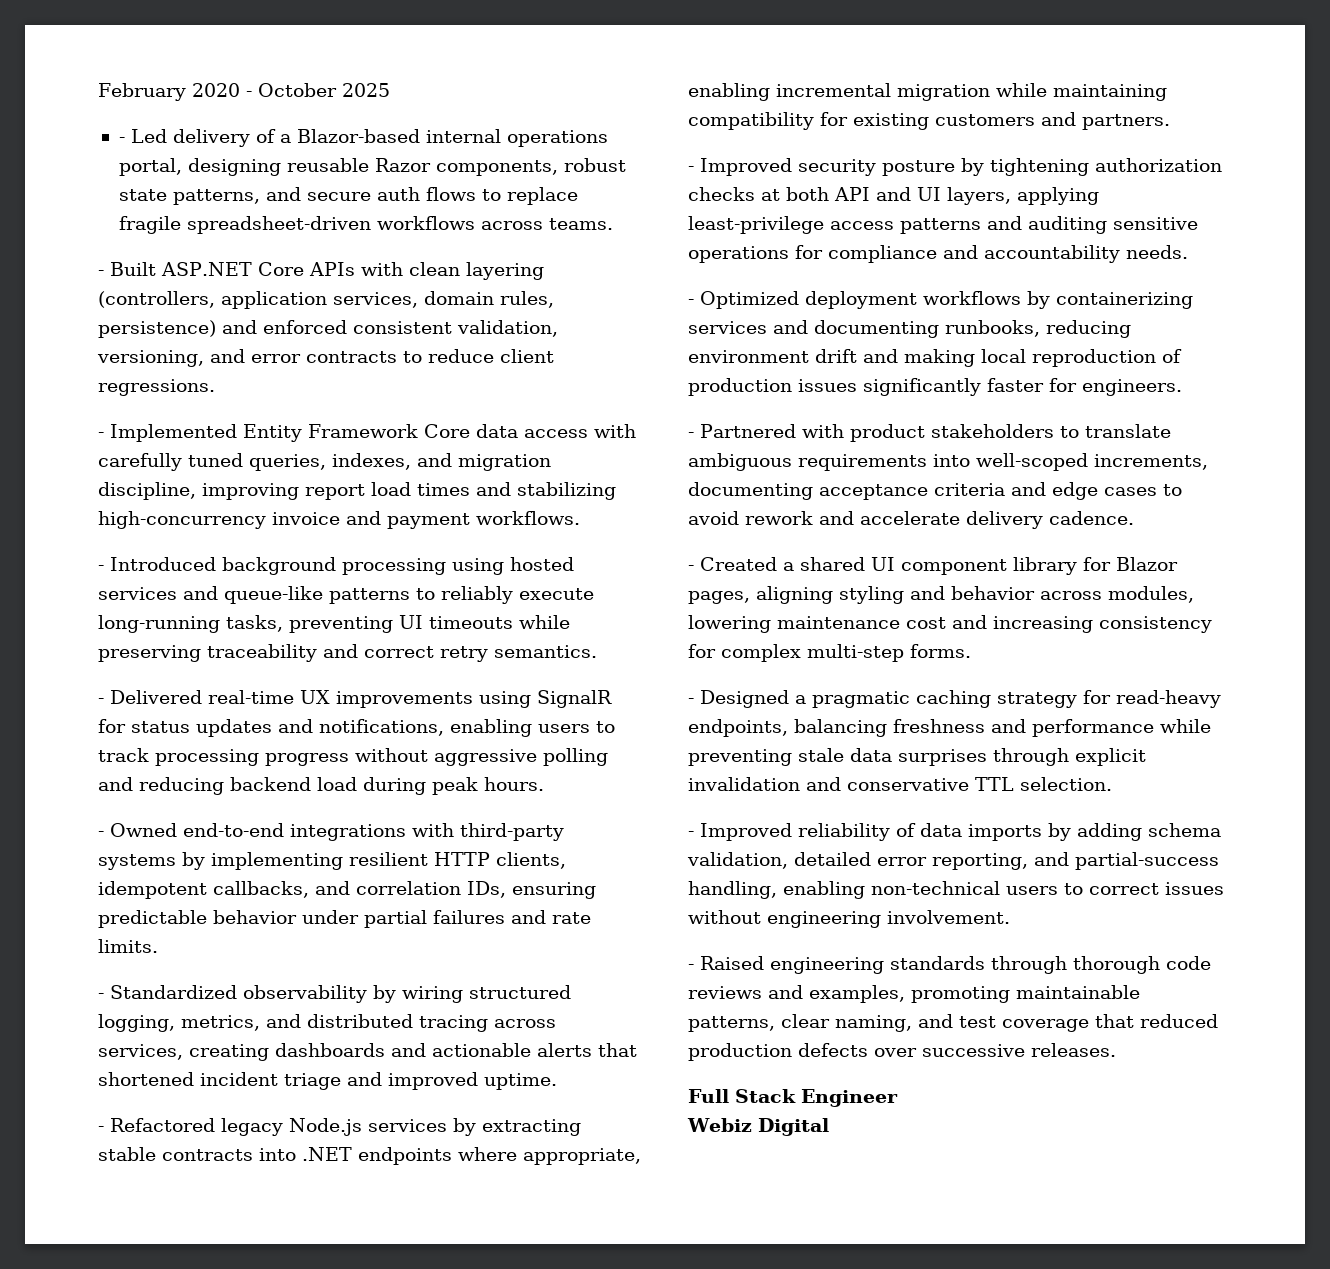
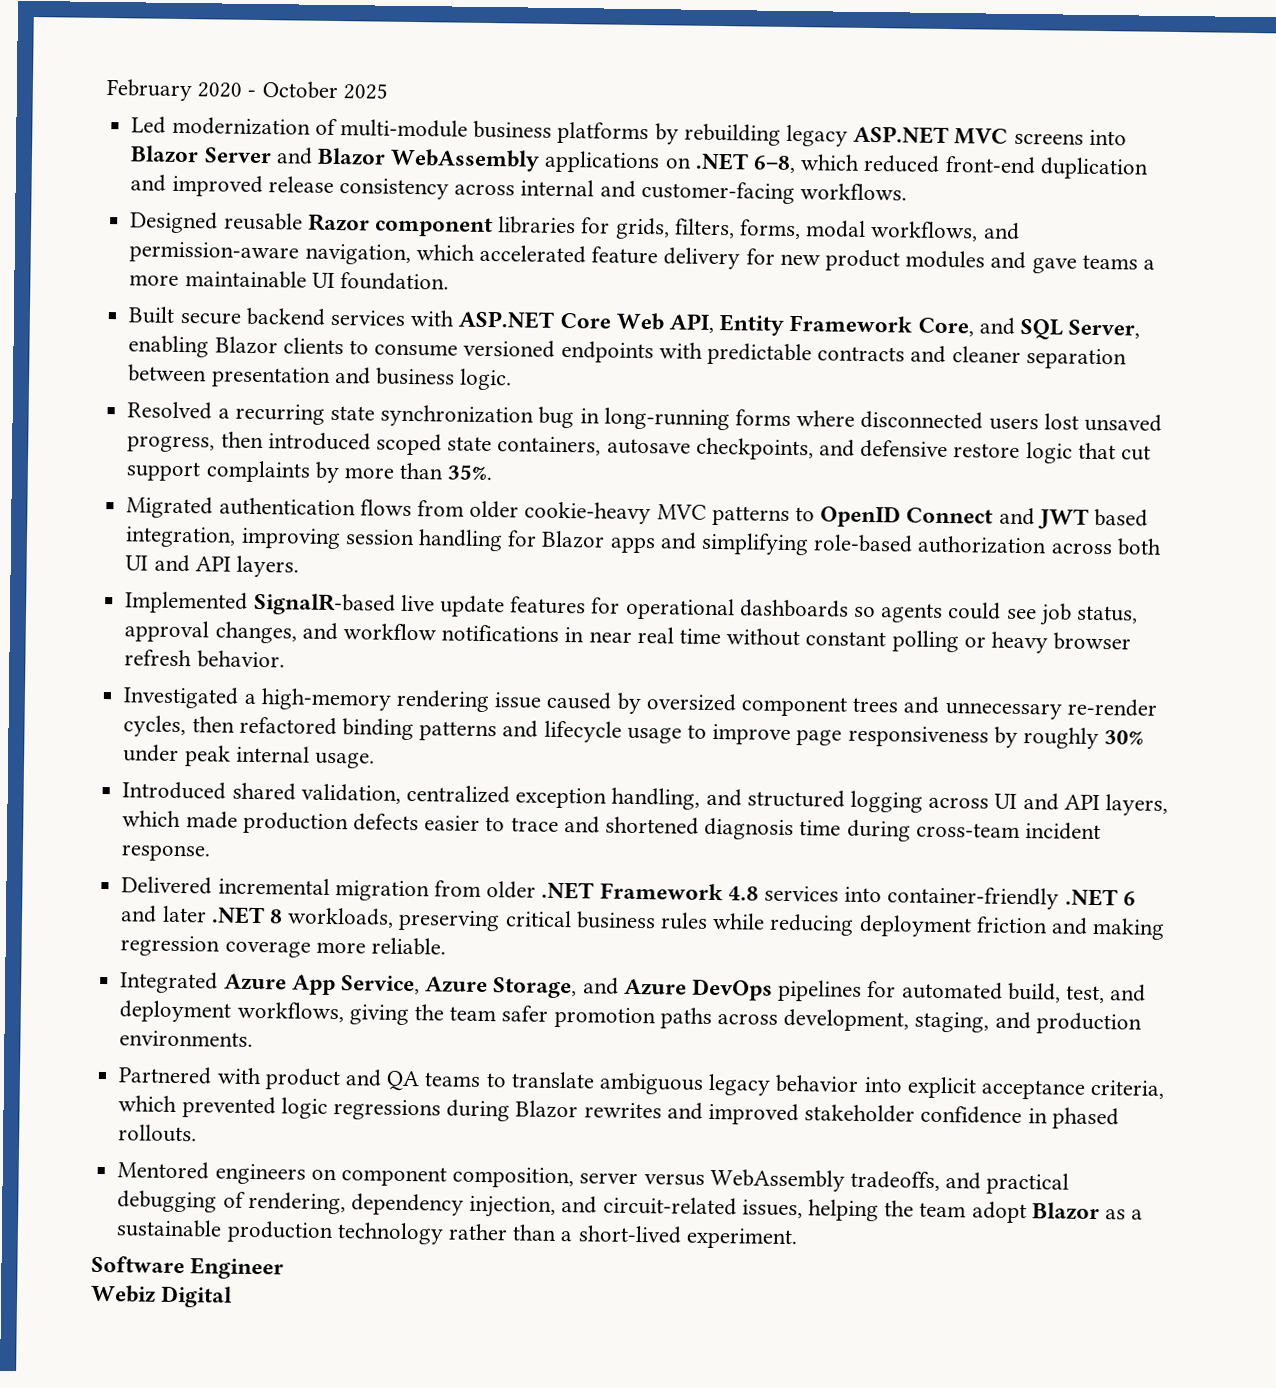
[118,129,608,147] [118,158,626,176] [118,187,578,205] [118,216,613,234] [98,262,544,280] [98,291,554,309] [98,320,558,338] [97,349,554,367] [98,379,215,396] [98,424,636,442] [98,453,551,471] [98,482,616,500] [98,511,580,529] [98,557,574,575] [98,586,594,604] [98,615,570,633] [98,644,597,662] [98,690,612,708] [98,719,615,737] [98,748,608,766] [98,777,544,795] [98,823,564,841] [98,852,566,870] [98,881,596,899] [98,910,591,928] [98,939,158,953] [98,985,571,1003] [98,1014,556,1032] [98,1043,637,1061] [98,1072,557,1090] [98,1118,581,1136] [98,1147,641,1165] [688,83,1167,101] [688,112,1170,130] [688,158,1222,176] [688,187,1099,205] [688,216,1198,234] [688,245,1188,263] [688,291,1193,309] [688,320,1131,338] [688,349,1182,367] [688,378,1182,396] [688,424,1171,442] [688,453,1208,471] [688,482,1182,500] [688,511,1134,529] [688,557,1178,575] [688,586,1194,604] [688,615,1212,633] [688,644,971,662] [688,690,1221,708] [688,719,1211,737] [688,748,1146,766] [688,777,1112,791] [688,823,1221,841] [687,852,1219,870] [688,881,1224,899] [688,910,1010,928] [688,956,1211,974] [688,985,1140,1003] [688,1014,1218,1032] [688,1043,1116,1061] [688,1089,796,1103] - Led delivery of a Blazor-based internal operations portal, designing reusable Razor components, robust state patterns, and secure auth flows to replace fragile spreadsheet-driven workflows across teams. // - Built ASP.NET Core APIs with clean layering (controllers, application services, domain rules, persistence) and enforced consistent validation, versioning, and error contracts to reduce client regressions. // - Implemented Entity Framework Core data access with carefully tuned queries, indexes, and migration discipline, improving report load times and stabilizing high-concurrency invoice and payment workflows. // - Introduced background processing using hosted services and queue-like patterns to reliably execute long-running tasks, preventing UI timeouts while preserving traceability and correct retry semantics. // - Delivered real-time UX improvements using SignalR for status updates and notifications, enabling users to track processing progress without aggressive polling and reducing backend load during peak hours. // - Owned end-to-end integrations with third-party systems by implementing resilient HTTP clients, idempotent callbacks, and correlation IDs, ensuring predictable behavior under partial failures and rate limits. // - Standardized observability by wiring structured logging, metrics, and distributed tracing across services, creating dashboards and actionable alerts that shortened incident triage and improved uptime. // - Refactored legacy Node.js services by extracting stable contracts into .NET endpoints where appropriate, enabling incremental migration while maintaining compatibility for existing customers and partners. // - Improved security posture by tightening authorization checks at both API and UI layers, applying least-privilege access patterns and auditing sensitive operations for compliance and accountability needs. // - Optimized deployment workflows by containerizing services and documenting runbooks, reducing environment drift and making local reproduction of production issues significantly faster for engineers. // - Partnered with product stakeholders to translate ambiguous requirements into well-scoped increments, documenting acceptance criteria and edge cases to avoid rework and accelerate delivery cadence. // - Created a shared UI component library for Blazor pages, aligning styling and behavior across modules, lowering maintenance cost and increasing consistency for complex multi-step forms. // - Designed a pragmatic caching strategy for read-heavy endpoints, balancing freshness and performance while preventing stale data surprises through explicit invalidation and conservative TTL selection. // - Improved reliability of data imports by adding schema validation, detailed error reporting, and partial-success handling, enabling non-technical users to correct issues without engineering involvement. // - Raised engineering standards through thorough code reviews and examples, promoting maintainable patterns, clear naming, and test coverage that reduced production defects over successive releases. // Full Stack -> [131,116,1127,147] [130,145,1149,180] [130,174,907,205] [129,211,1020,242] [129,241,1156,274] [129,270,449,291] [128,306,1141,340] [128,335,1127,370] [128,364,513,391] [127,401,1163,432] [127,431,1152,464] [126,460,493,484] [126,496,1149,530] [125,526,1162,556] [125,554,299,578] [125,591,1139,626] [124,620,1132,654] [124,649,285,669] [123,686,1157,720] [123,715,1145,750] [123,744,375,769] [122,781,1169,816] [122,810,1102,842] [121,844,211,862] [121,876,1136,910] [120,905,1166,940] [120,935,446,958] [120,971,1147,1004] [119,1000,1142,1035] [119,1030,254,1047] [118,1066,1165,1100] [118,1095,1119,1130] [118,1124,198,1143] [117,1161,1070,1195] [117,1190,1144,1224] [116,1219,798,1250] [91,1255,185,1274] Led modernization of multi-module business platforms by rebuilding legacy ASP.NET MVC screens into Blazor Server and Blazor WebAssembly applications on .NET 6–8, which reduced front-end duplication and improved release consistency across internal and customer-facing workflows. // Designed reusable Razor component libraries for grids, filters, forms, modal workflows, and permission-aware navigation, which accelerated feature delivery for new product modules and gave teams a more maintainable UI foundation. // Built secure backend services with ASP.NET Core Web API, Entity Framework Core, and SQL Server, enabling Blazor clients to consume versioned endpoints with predictable contracts and cleaner separation between presentation and business logic. // Resolved a recurring state synchronization bug in long-running forms where disconnected users lost unsaved progress, then introduced scoped state containers, autosave checkpoints, and defensive restore logic that cut support complaints by more than 35%. // Migrated authentication flows from older cookie-heavy MVC patterns to OpenID Connect and JWT based integration, improving session handling for Blazor apps and simplifying role-based authorization across both UI and API layers. // Implemented SignalR-based live update features for operational dashboards so agents could see job status, approval changes, and workflow notifications in near real time without constant polling or heavy browser refresh behavior. // Investigated a high-memory rendering issue caused by oversized component trees and unnecessary re-render cycles, then refactored binding patterns and lifecycle usage to improve page responsiveness by roughly 30% under peak internal usage. // Introduced shared validation, centralized exception handling, and structured logging across UI and API layers, which made production defects easier to trace and shortened diagnosis time during cross-team incident response. // Delivered incremental migration from older .NET Framework 4.8 services into container-friendly .NET 6 and later .NET 8 workloads, preserving critical business rules while reducing deployment friction and making regression coverage more reliable. // Integrated Azure App Service, Azure Storage, and Azure DevOps pipelines for automated build, test, and deployment workflows, giving the team safer promotion paths across development, staging, and production environments. // Partnered with product and QA teams to translate ambiguous legacy behavior into explicit acceptance criteria, which prevented logic regressions during Blazor rewrites and improved stakeholder confidence in phased rollouts. // Mentored engineers on component composition, server versus WebAssembly tradeoffs, and practical debugging of rendering, dependency injection, and circuit-related issues, helping the team adopt Blazor as a sustainable production technology rather than a short-lived experiment. // Software

